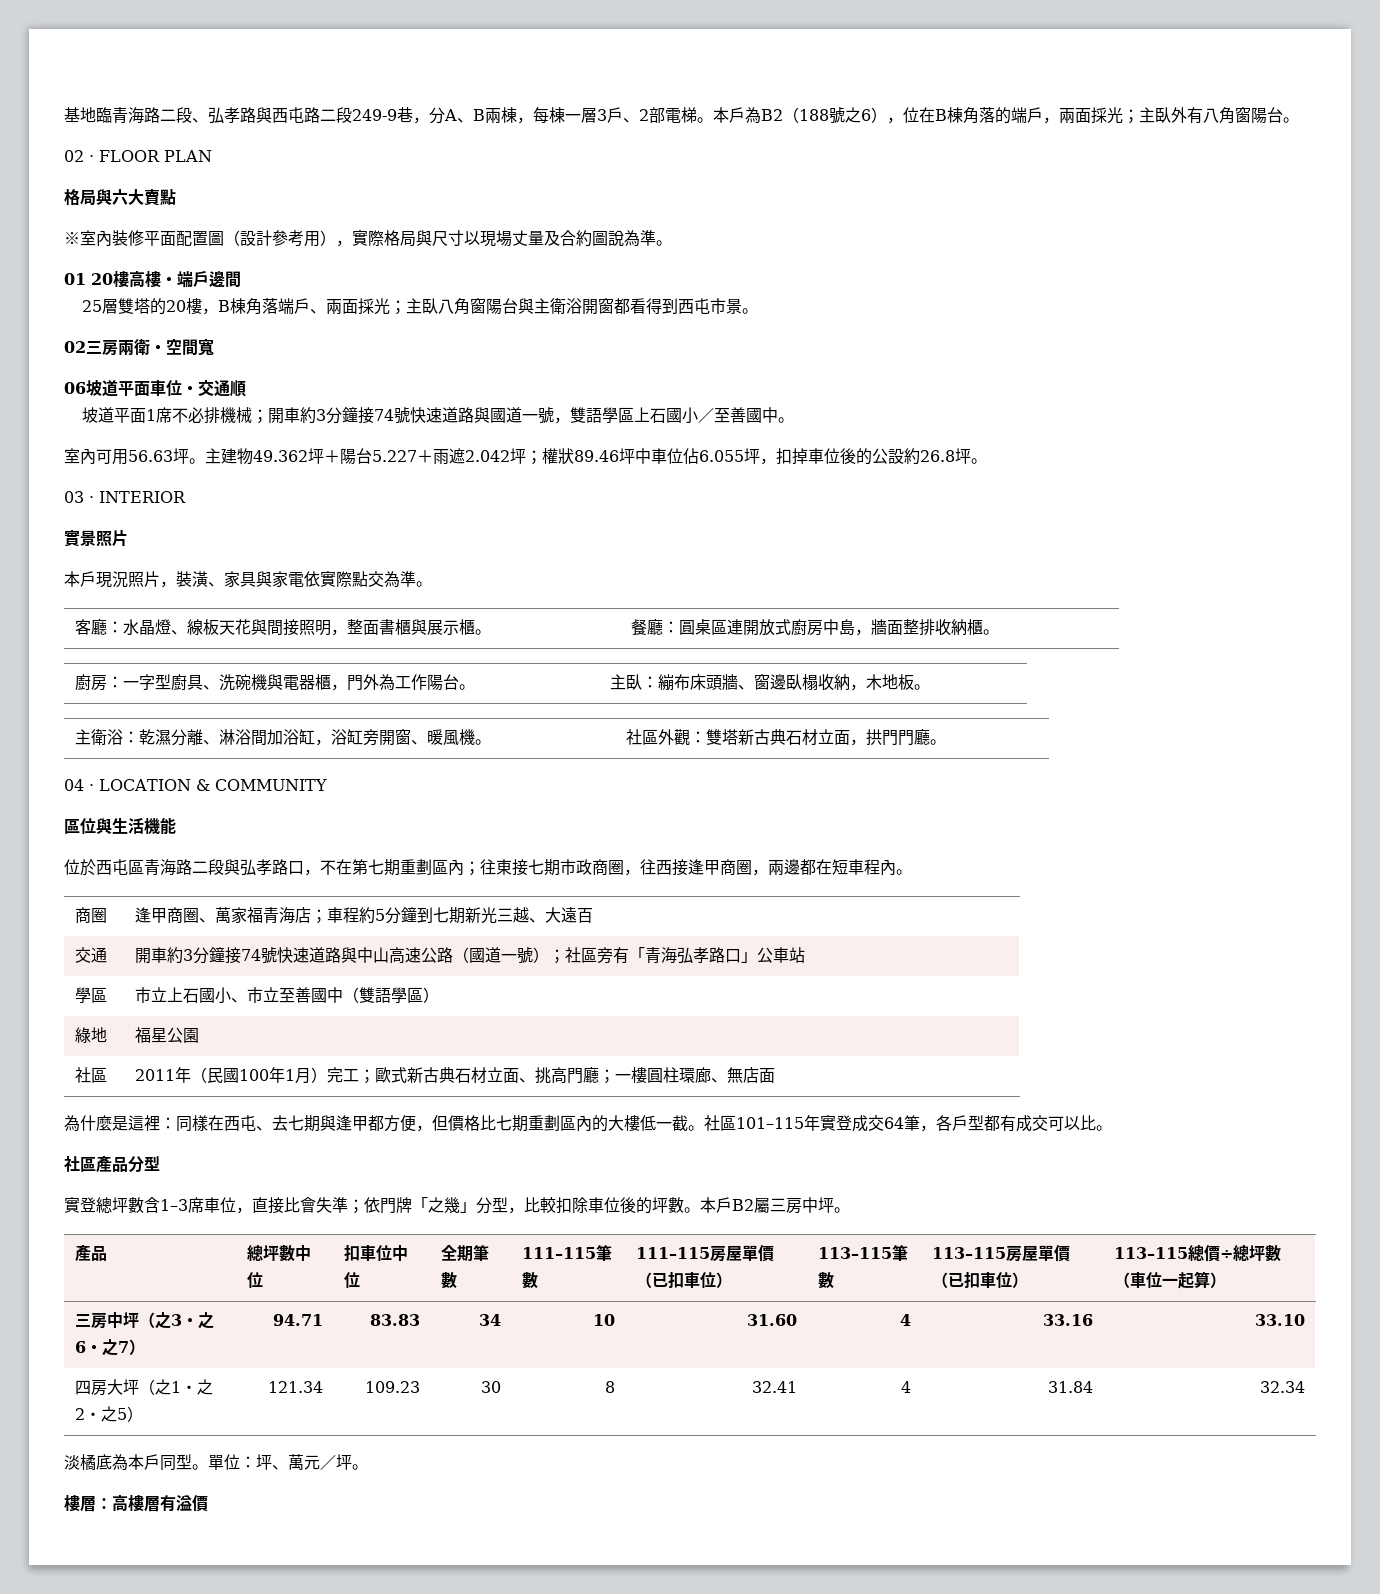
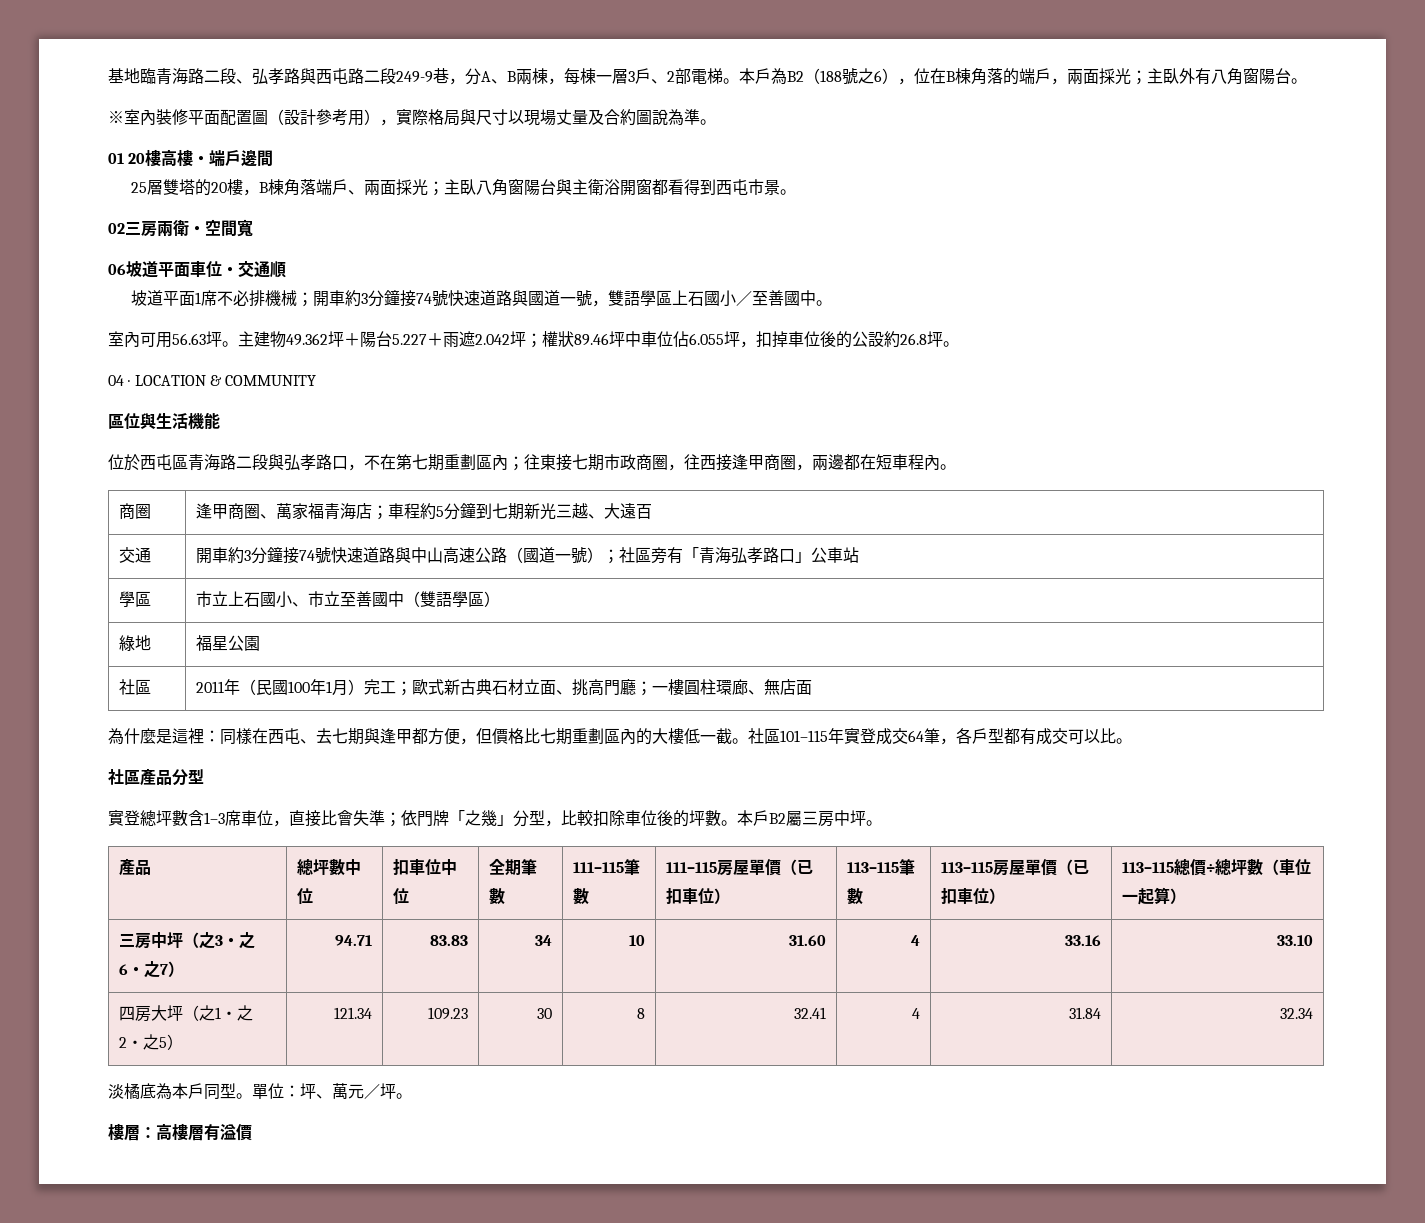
[64,150,212,162] [64,188,176,206] // 02 · FLOOR PLAN // 格局與六大賣點 -> (1307, 81) none
[64,491,186,503] [64,530,128,547] [64,571,432,588] [75,619,492,636] [631,619,1000,636] [75,674,476,691] [610,674,931,691] [75,729,492,746] [626,729,947,746] // 03 · INTERIOR // 實景照片 // 本戶現況照片，裝潢、家具與家電依實際點交為準。 // 客廳：水晶燈、線板天花與間接照明，整面書櫃與展示櫃。 | 餐廳：圓桌區連開放式廚房中島，牆面整排收納櫃。 // 廚房：一字型廚具、洗碗機與電器櫃，門外為工作陽台。 | 主臥：繃布床頭牆、窗邊臥榻收納，木地板。 // 主衛浴：乾濕分離、淋浴間加浴缸，浴缸旁開窗、暖風機。 | 社區外觀：雙塔新古典石材立面，拱門門廳。 -> (959, 344) none

